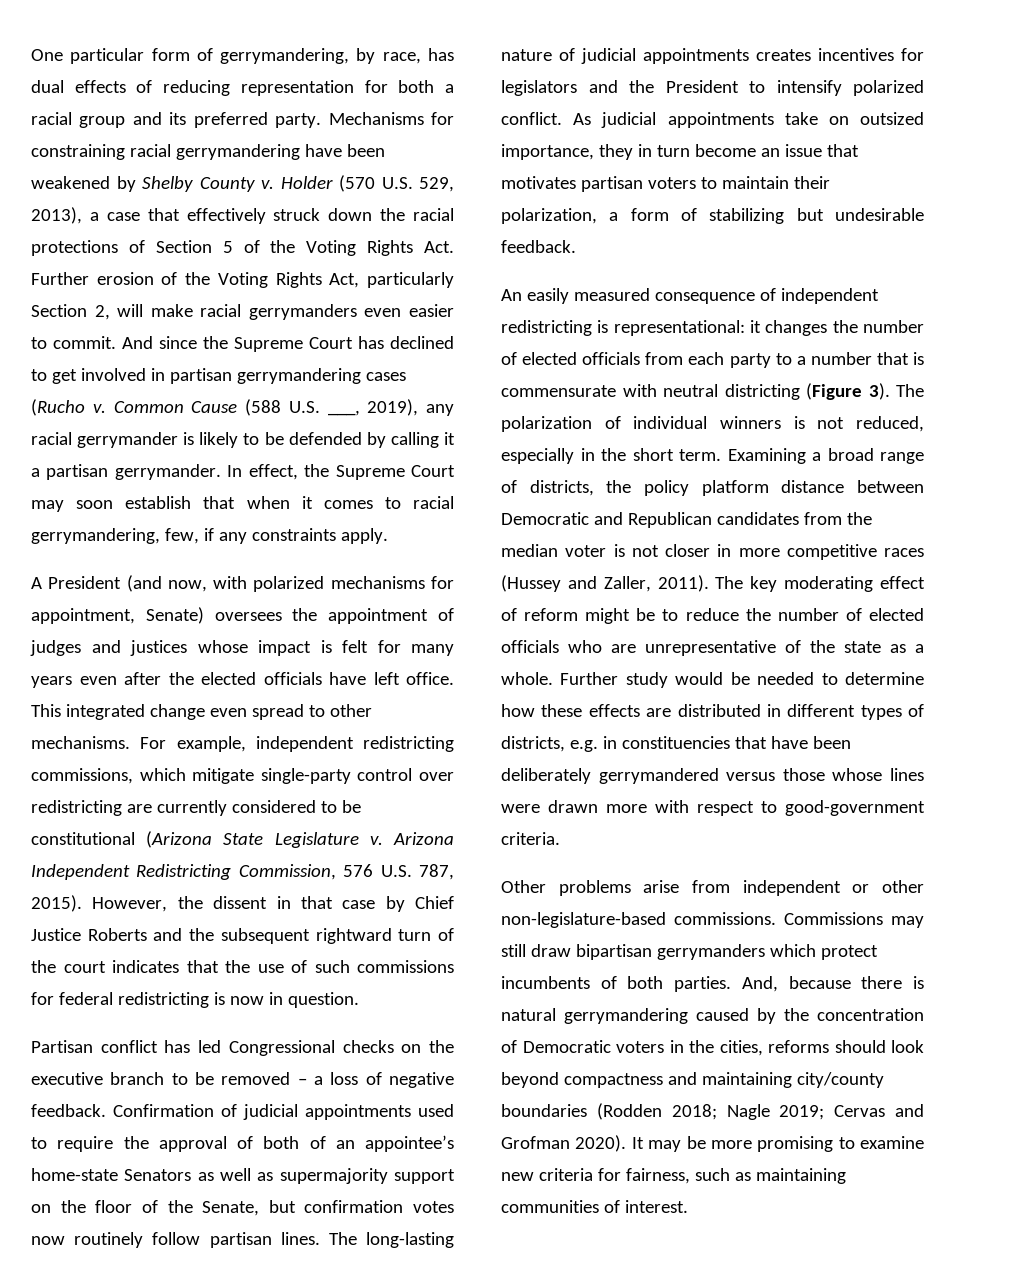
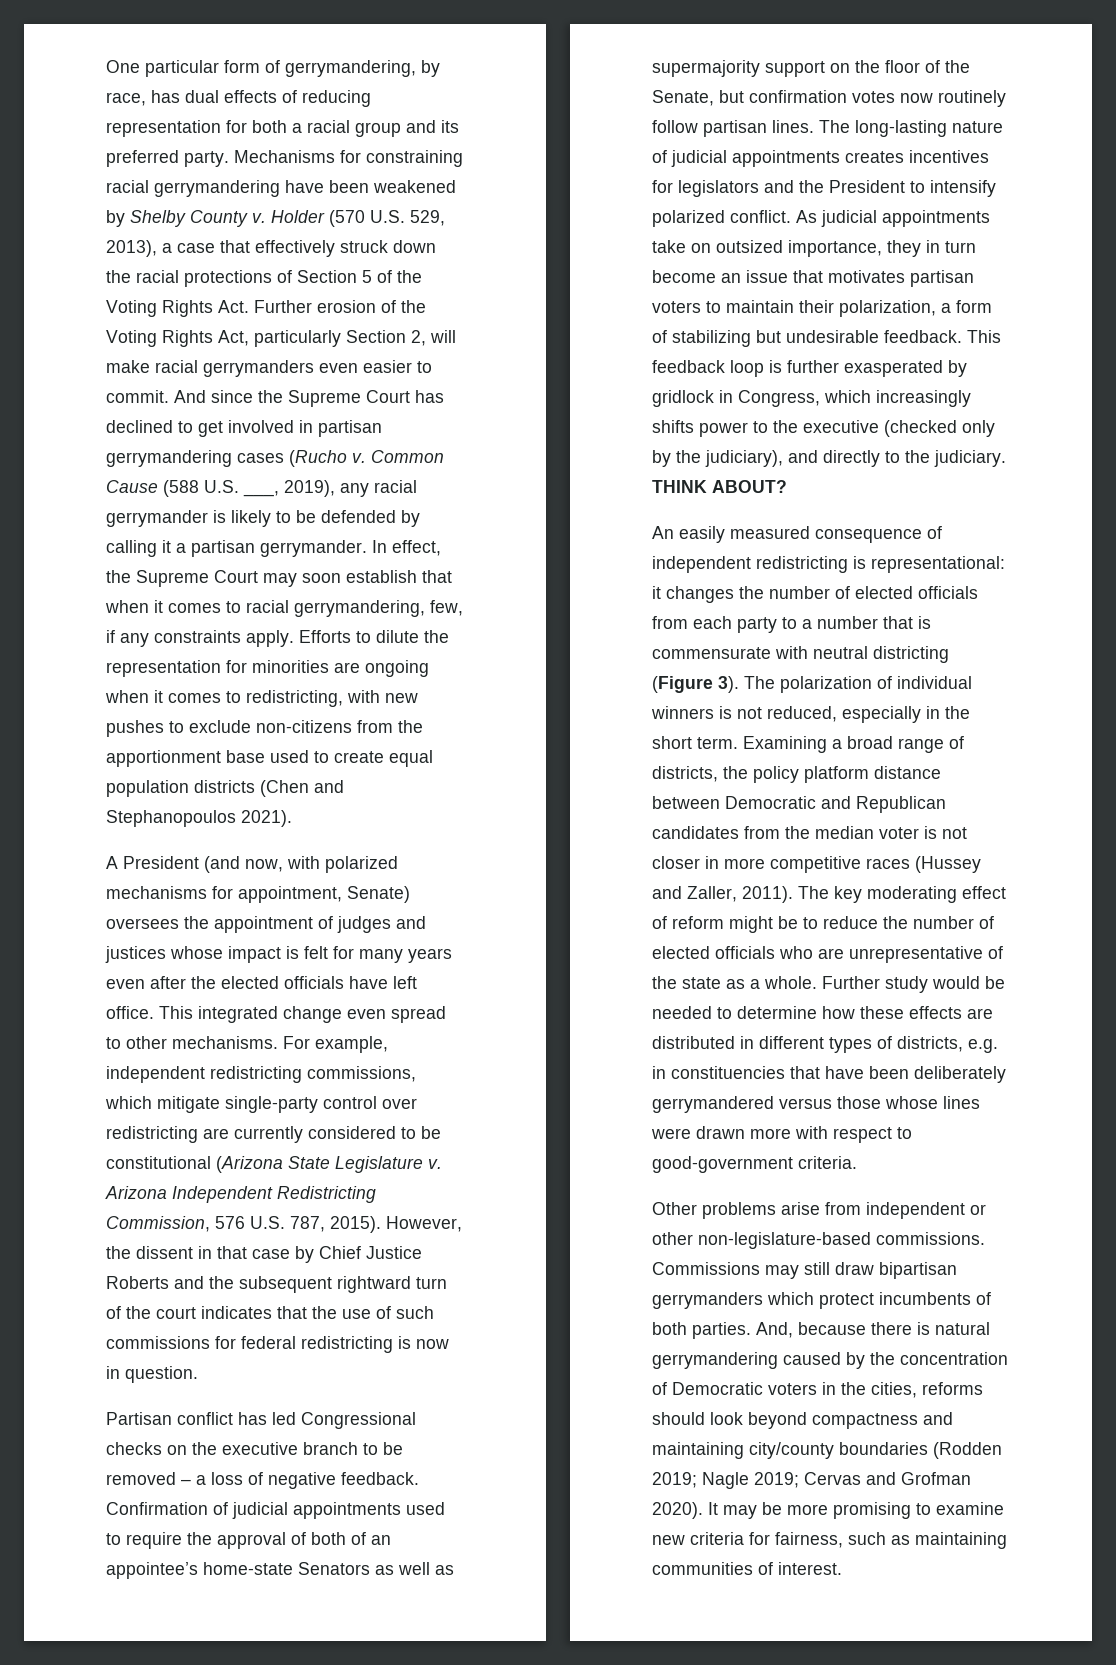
(388, 536) none -> [299,630,449,643] [106,660,429,677] [105,690,418,707] [106,720,423,737] [106,750,433,767] [106,780,344,797] [106,810,292,827] Efforts to dilute the representation for minorities are ongoing when it comes to redistricting, with new pushes to exclude non-citizens from the apportionment base used to create equal population districts (Chen and Stephanopoulos 2021).
(576, 246) none -> [967,330,1001,343] [652,360,967,377] [652,390,971,407] [652,420,995,437] [652,450,1006,467] [652,480,787,493] This feedback loop is further exasperated by gridlock in Congress, which increasingly shifts power to the executive (checked only by the judiciary), and directly to the judiciary. THINK ABOUT?
[671,1104,717,1120] 2018; -> [652,1472,697,1488] 2019;

